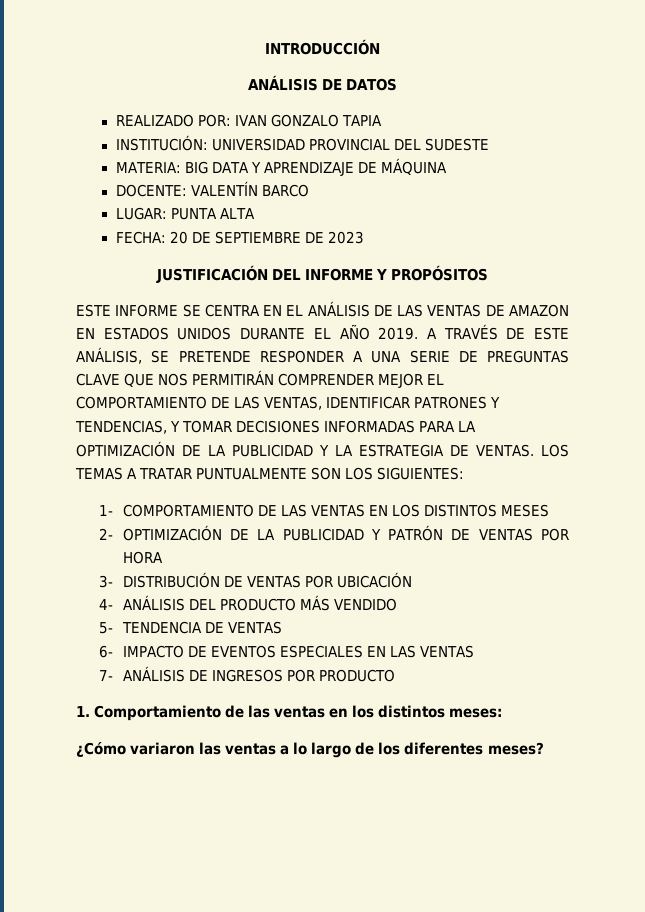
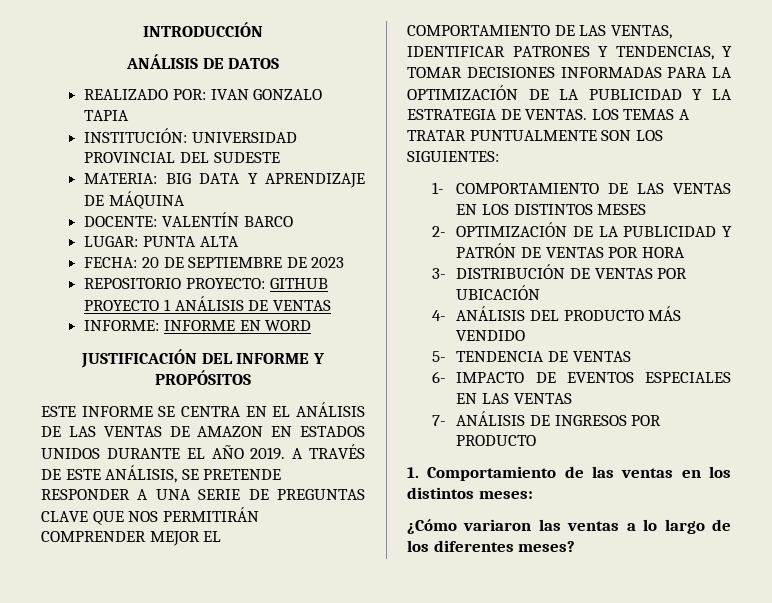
(365, 237) none -> [84,278,328,289] [84,296,331,311] [84,320,312,331] // REPOSITORIO PROYECTO: GITHUB PROYECTO 1 ANÁLISIS DE VENTAS // INFORME: INFORME EN WORD

